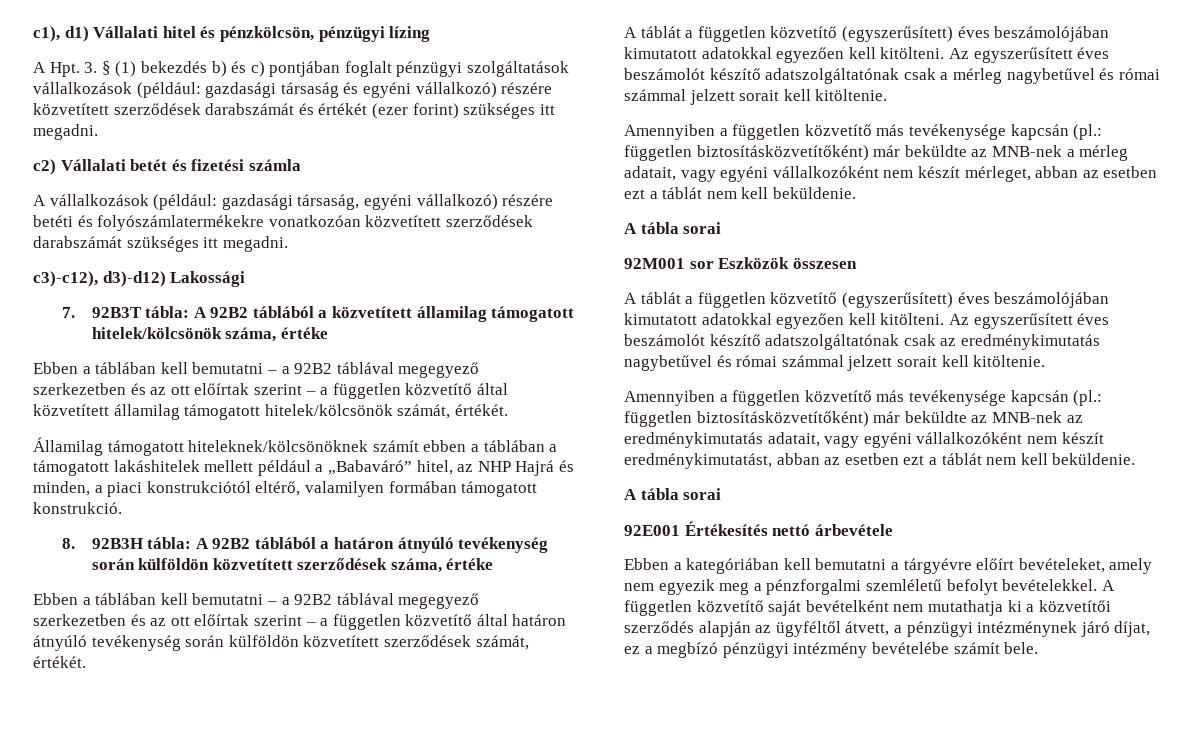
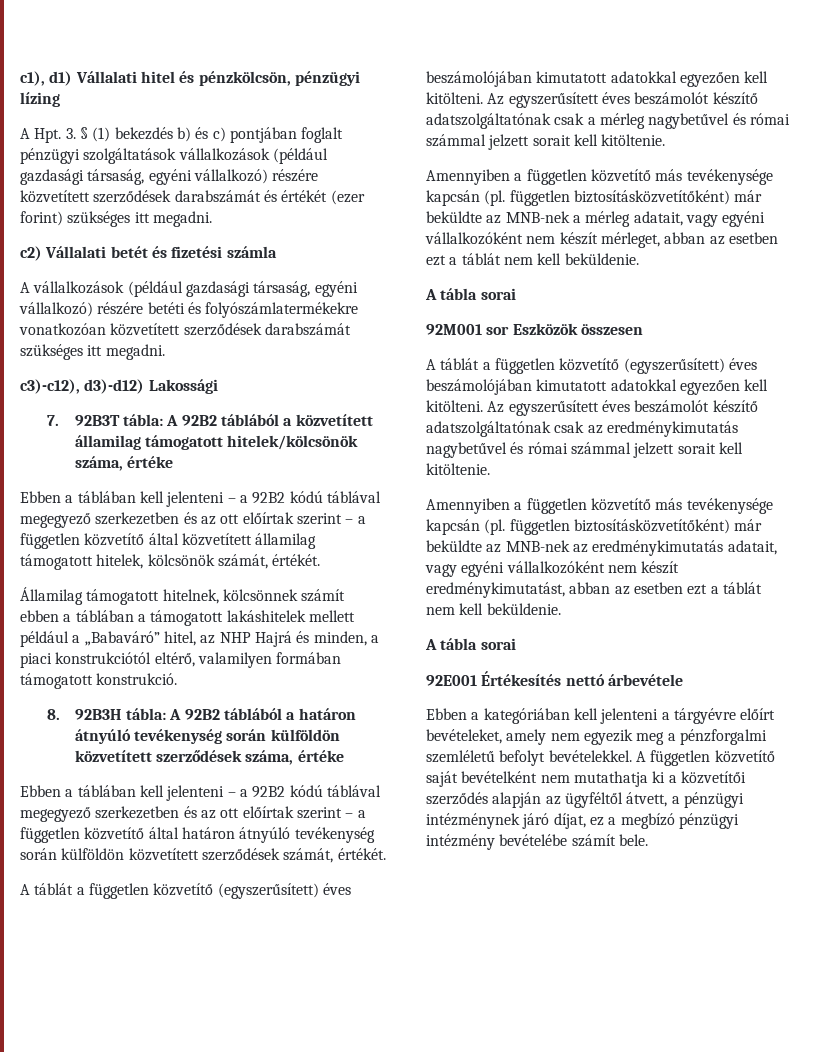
[136,82,359,98] (például: gazdasági társaság és -> [272,148,328,164] [20,169,145,185] (például gazdasági társaság,
[153,194,218,210] (például: -> [127,281,183,297] (például
[192,362,333,374] bemutatni – a 92B2 -> [166,491,323,507] jelenteni – a 92B2 kódú
[264,404,393,416] hitelek/kölcsönök -> [96,554,215,569] hitelek, kölcsönök
[188,440,369,452] hiteleknek/kölcsönöknek -> [162,589,298,604] hitelnek, kölcsönnek
[192,593,333,605] bemutatni – a 92B2 -> [166,785,323,801] jelenteni – a 92B2 kódú
[1073,124,1103,140] (pl.: -> [484,190,506,206] (pl.
[1073,390,1103,406] (pl.: -> [484,519,506,535] (pl.
[815,558,887,570] bemutatni -> [600,708,659,724] jelenteni

